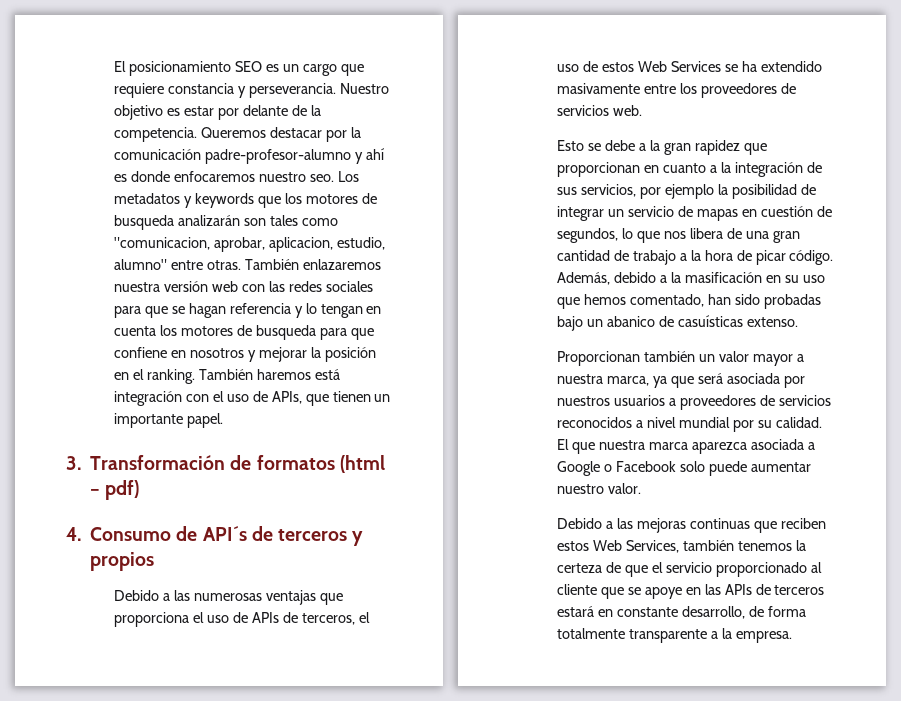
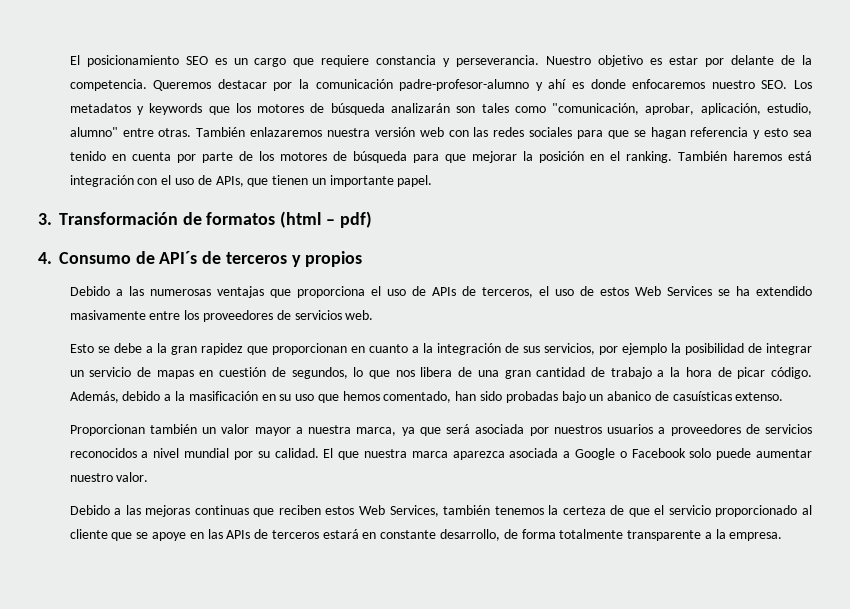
[309,174,334,182] seo. -> [761,80,788,89] SEO.
[114,215,175,230] busqueda -> [330,103,385,115] búsqueda
[114,237,333,252] "comunicacion, aprobar, aplicacion, -> [552,103,761,115] "comunicación, aprobar, aplicación,
[305,303,382,318] [114,325,374,340] [114,347,256,362] lo tengan en cuenta los motores de busqueda para que confiene en nosotros y -> [764,128,812,137] [69,151,466,163] esto sea tenido en cuenta por parte de los motores de búsqueda para que

